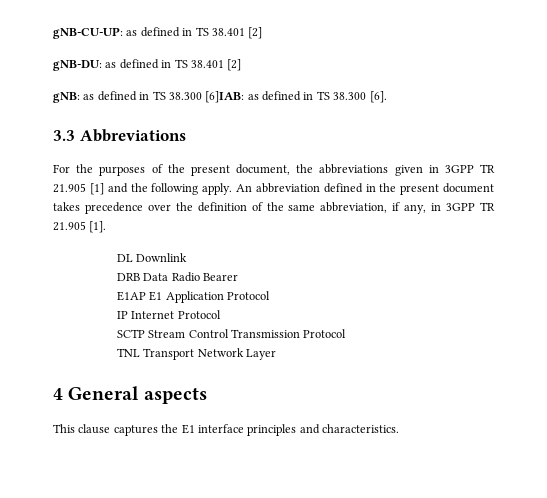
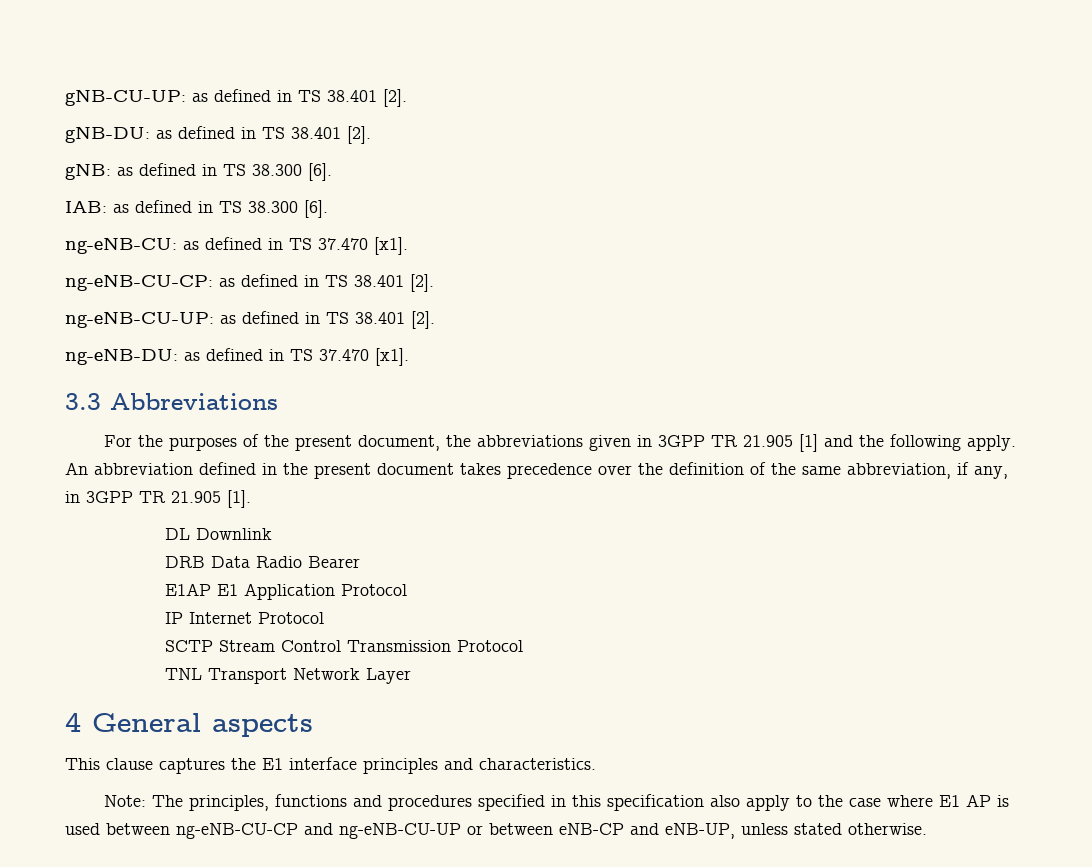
[248,27,263,39] [2] -> [383,89,407,107] [2].
[227,59,242,71] [2] -> [347,126,371,144] [2].
[205,91,387,103] [6]IAB: as defined in TS 38.300 [6]. -> [308,163,332,181] [65,200,328,218] [65,237,408,255] [65,274,434,292] [65,311,435,329] [65,348,409,366] [6]. // IAB: as defined in TS 38.300 [6]. // ng-eNB-CU: as defined in TS 37.470 [x1]. // ng-eNB-CU-CP: as defined in TS 38.401 [2]. // ng-eNB-CU-UP: as defined in TS 38.401 [2]. // ng-eNB-DU: as defined in TS 37.470 [x1].
(399, 428) none -> [104,794,1010,811] [65,823,927,839] // Note: The principles, functions and procedures specified in this specification also apply to the case where E1 AP is used between ng-eNB-CU-CP and ng-eNB-CU-UP or between eNB-CP and eNB-UP, unless stated otherwise.

